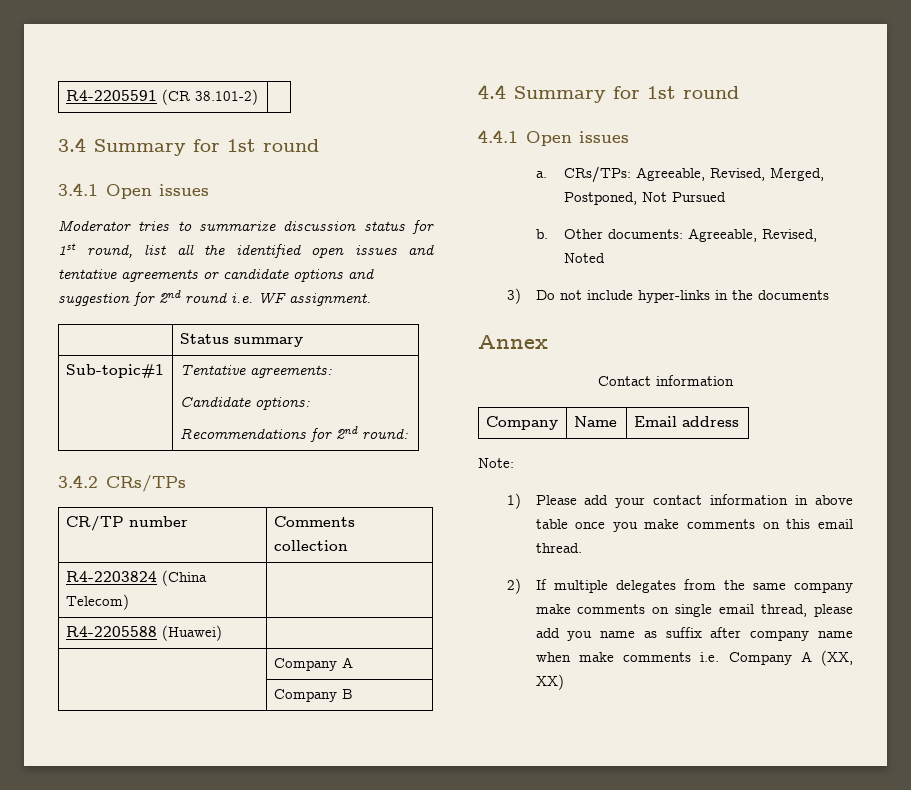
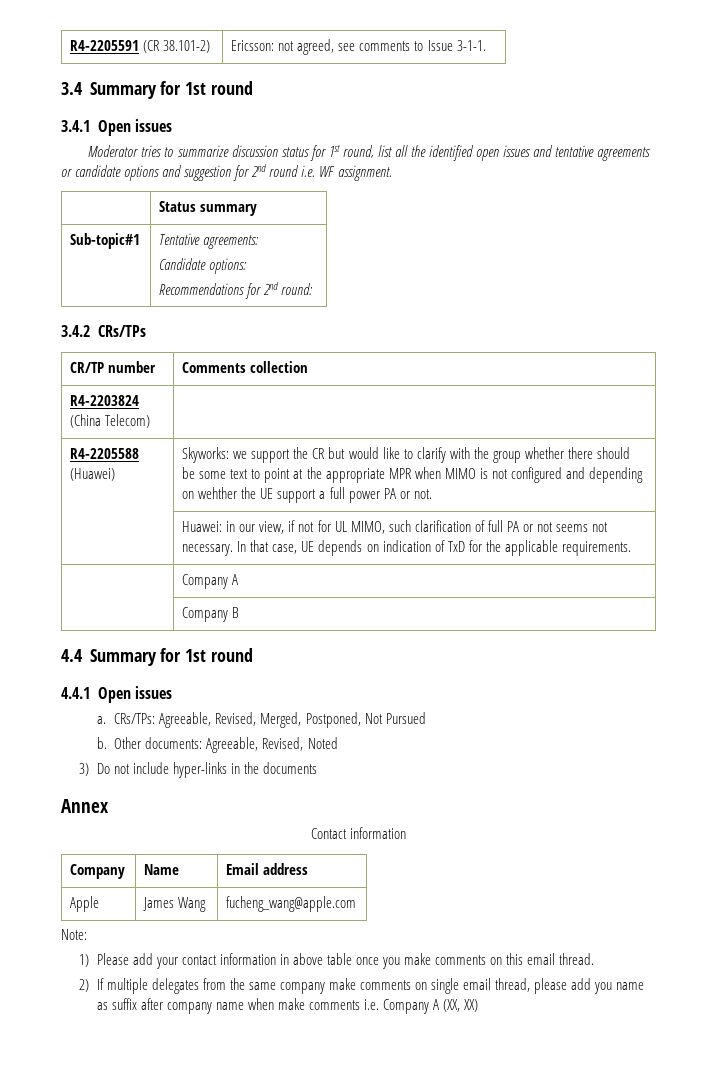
(258, 97) none -> [231,39,486,55] Ericsson: not agreed, see comments to Issue 3-1-1.
(222, 633) none -> [182,447,630,463] [182,467,643,483] [182,487,432,503] [182,520,609,534] [182,540,631,556] Skyworks: we support the CR but would like to clarify with the group whether there should be some text to point at the appropriate MPR when MIMO is not configured and depending on wehther the UE support a full power PA or not. // | Huawei: in our view, if not for UL MIMO, such clarification of full PA or not seems not necessary. In that case, UE depends on indication of TxD for the applicable requirements.
(739, 421) none -> [70,896,100,912] [143,897,207,912] [226,896,357,912] // Apple | James Wang | fucheng_wang@apple.com

